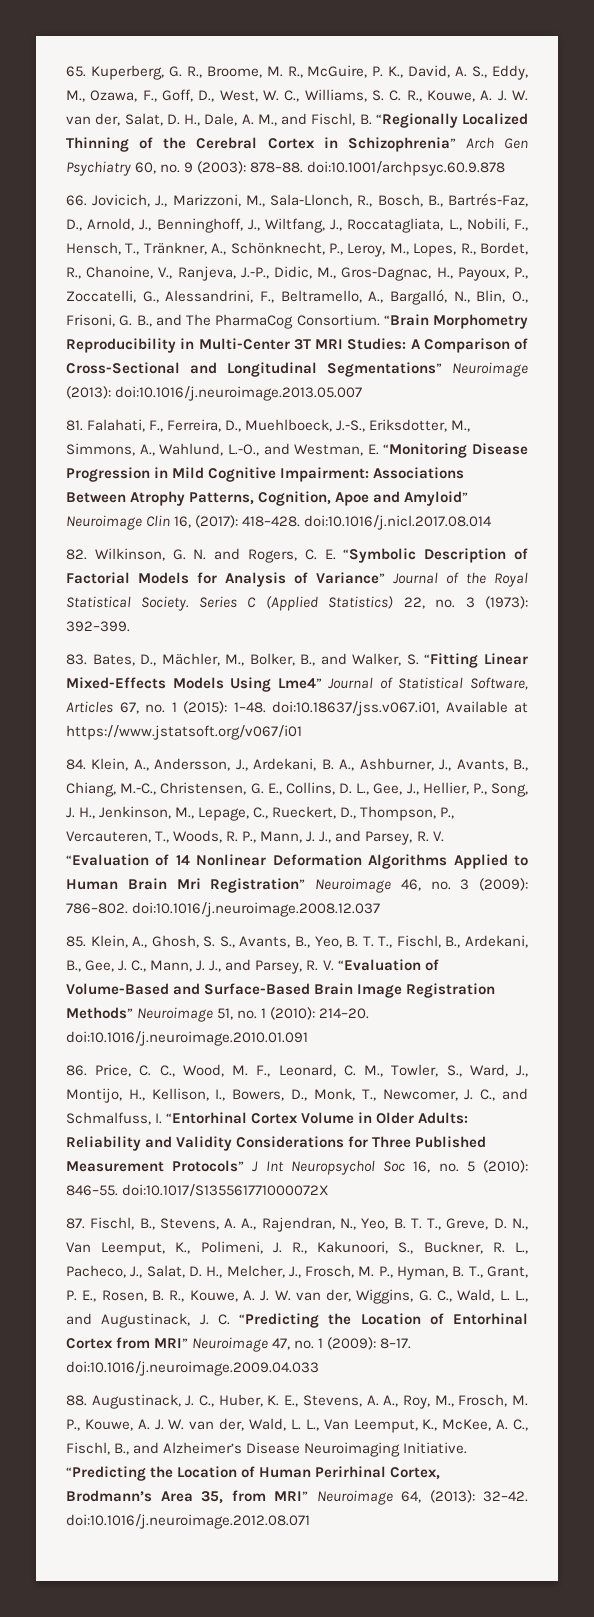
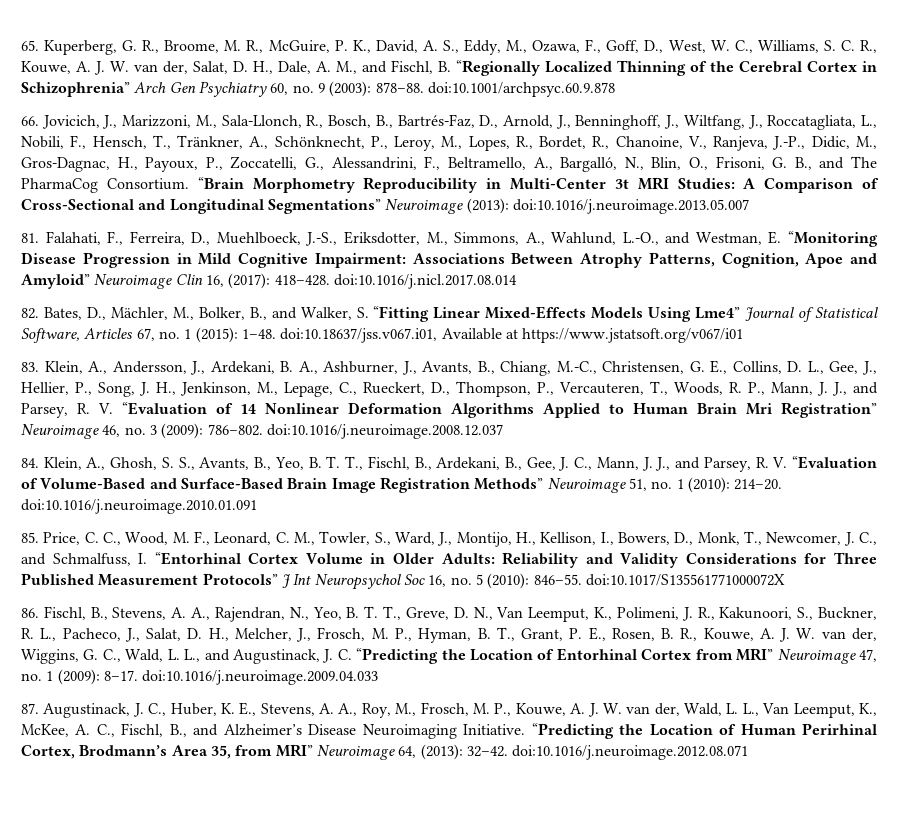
[293,339,311,350] 3T -> [614,179,629,189] 3t
[94,548,528,563] [66,572,528,587] [66,596,528,611] [66,621,130,632] [66,654,87,665] Wilkinson, G. N. and Rogers, C. E. “Symbolic Description of Factorial Models for Analysis of Variance” Journal of the Royal Statistical Society. Series C (Applied Statistics) 22, no. 3 (1973): 392–399. // 83. -> (39, 313) none
[66,759,86,770] 84. -> [21,362,39,372] 83.
[66,936,86,947] 85. -> [21,458,39,468] 84.
[66,1065,87,1076] 86. -> [21,532,39,543] 85.
[66,1218,85,1229] 87. -> [21,608,39,618] 86.
[66,1395,87,1406] 88. -> [21,703,39,714] 87.

